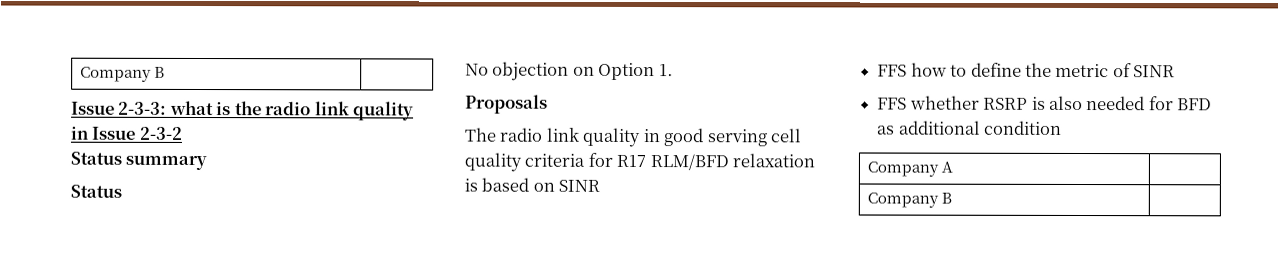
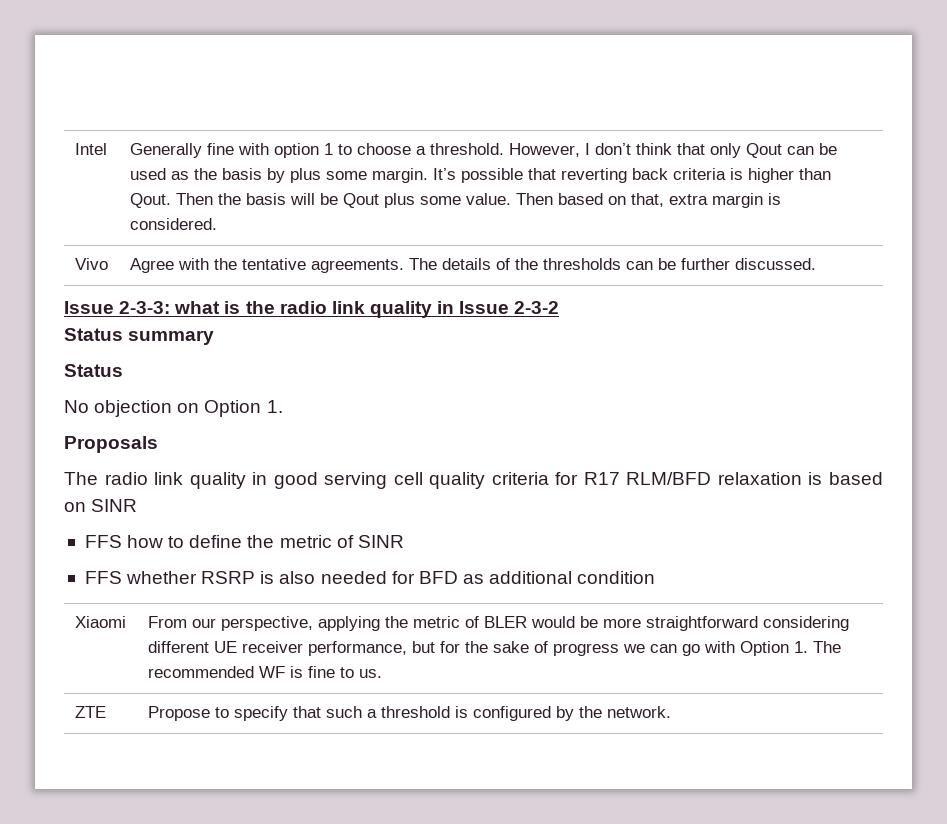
[79,66,165,82] Company B | -> [74,143,107,155] [129,143,837,158] [129,168,831,183] [129,193,781,208] [129,218,217,230] [74,258,108,270] [129,258,816,273] Intel | Generally fine with option 1 to choose a threshold. However, I don’t think that only Qout can be used as the basis by plus some margin. It’s possible that reverting back criteria is higher than Qout. Then the basis will be Qout plus some value. Then based on that, extra margin is considered. // Vivo | Agree with the tentative agreements. The details of the thresholds can be further discussed.
[866,161,953,177] [866,192,952,208] Company A | // Company B | -> [74,616,126,628] [147,616,849,631] [147,641,841,656] [147,666,382,678] [74,706,106,718] [147,706,671,721] Xiaomi | From our perspective, applying the metric of BLER would be more straightforward considering different UE receiver performance, but for the sake of progress we can go with Option 1. The recommended WF is fine to us. // ZTE | Propose to specify that such a threshold is configured by the network.

